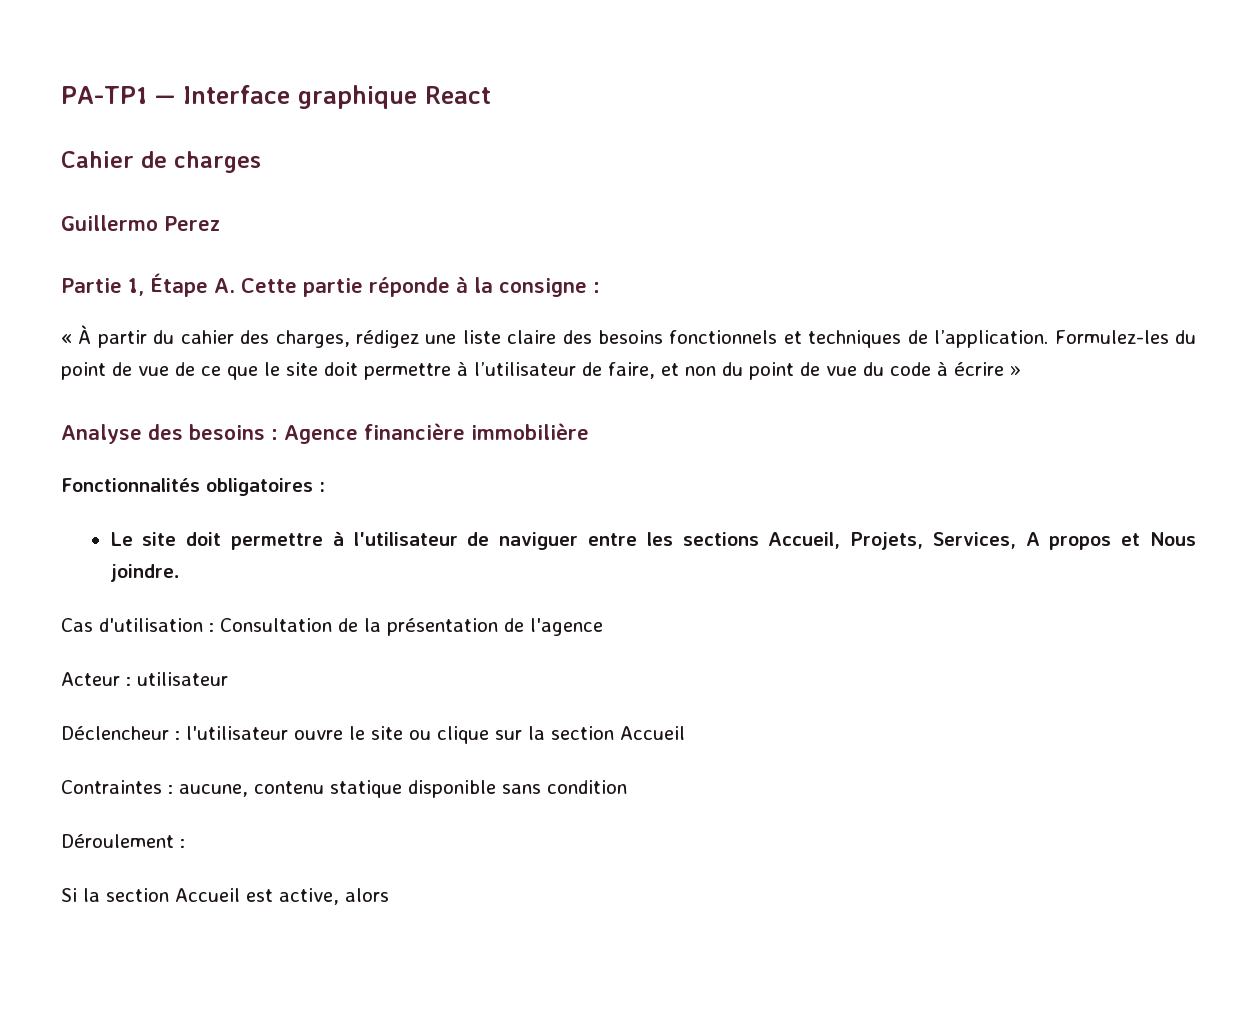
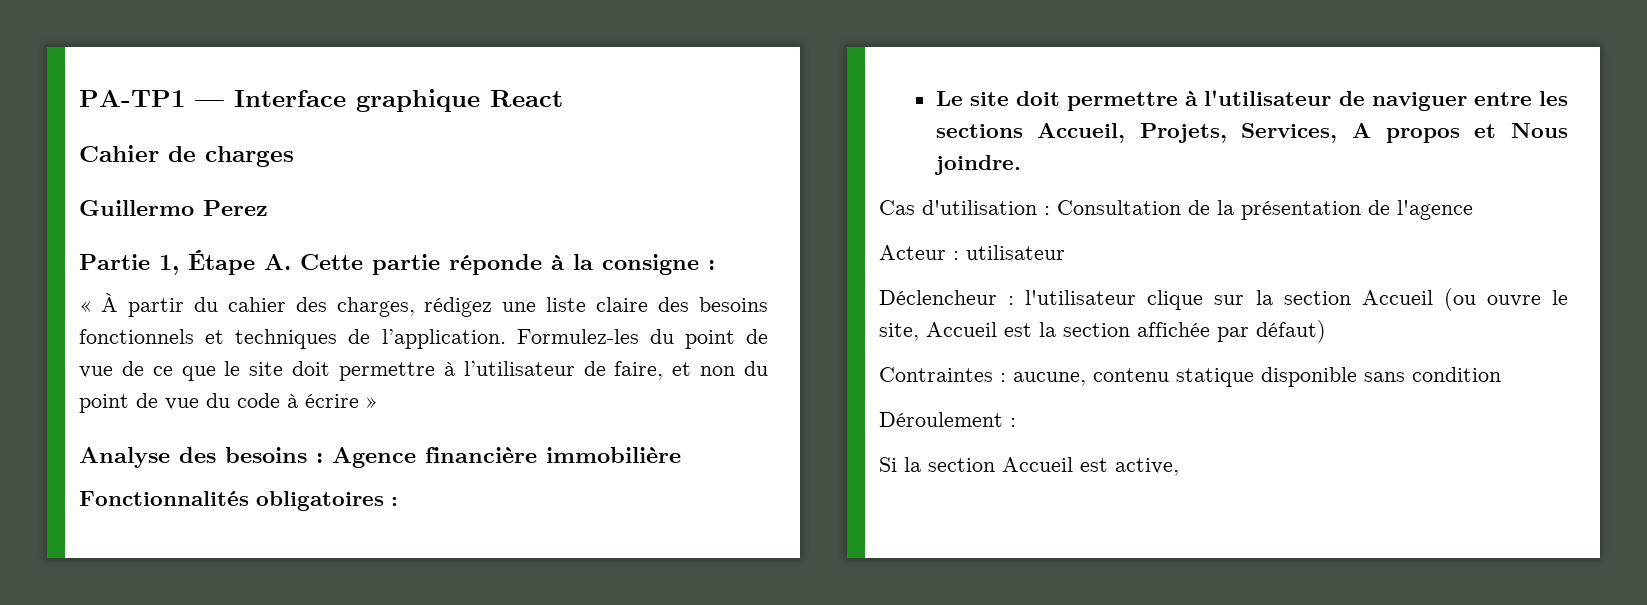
[294,726,431,740] ouvre le site ou -> (1137, 297) none
(685, 733) none -> [1443,288,1568,311] [879,320,1326,343] (ou ouvre le site, Accueil est la section affichée par défaut)
[345,888,389,902] alors -> (1179, 467) none

